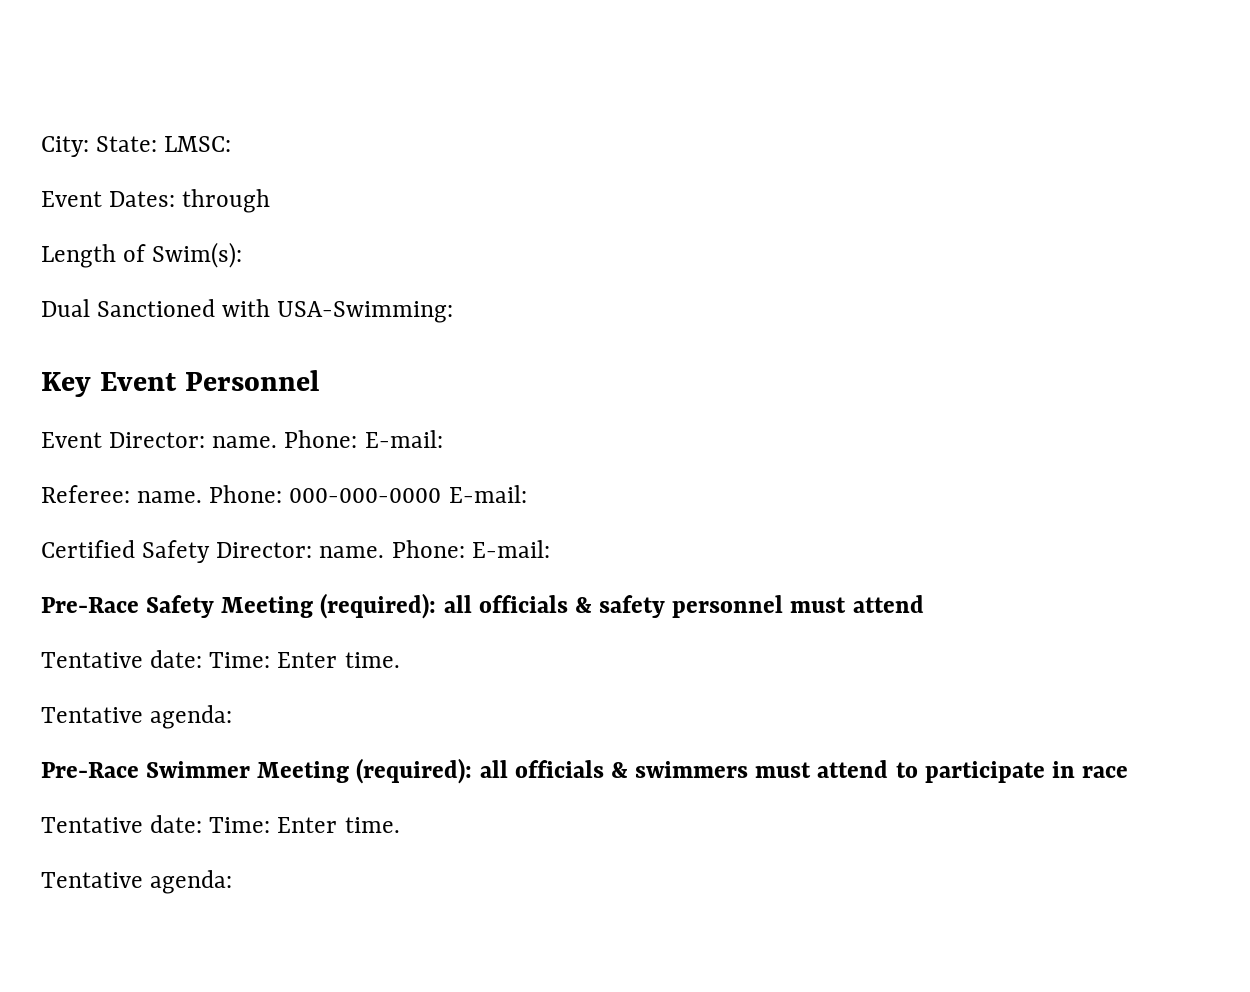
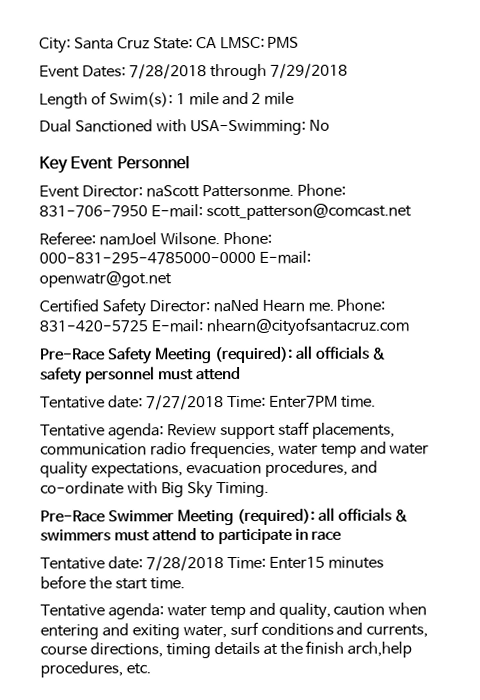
[96,136,158,152] State: -> [73,37,217,50] Santa Cruz State: CA
(232, 144) none -> [267,36,300,48] PMS
(176, 199) none -> [128,64,207,80] 7/28/2018
(271, 201) none -> [269,63,348,79] 7/29/2018
(243, 255) none -> [175,91,295,106] 1 mile and 2 mile
(454, 312) none -> [308,119,330,131] No
[212,430,443,448] name. Phone: E-mail: -> [145,183,346,198] [39,203,412,221] naScott Pattersonme. Phone: 831-706-7950 E-mail: scott_patterson@comcast.net
[137,485,527,503] name. Phone: 000-000-0000 E-mail: -> [98,231,272,246] [39,250,311,265] [39,271,172,288] namJoel Wilsone. Phone: 000-831-295-4785000-0000 E-mail: openwatr@got.net
[319,540,550,558] name. Phone: E-mail: -> [212,298,386,313] [39,317,409,337] naNed Hearn me. Phone: 831-420-5725 E-mail: nhearn@cityofsantacruz.com
[209,652,400,668] [41,705,233,729] Time: Enter time. // Tentative agenda: -> [145,395,376,411] [40,421,395,440] [40,440,430,459] [40,460,378,479] [40,481,269,499] 7/27/2018 Time: Enter7PM time. // Tentative agenda: Review support staff placements, communication radio frequencies, water temp and water quality expectations, evacuation procedures, and co-ordinate with Big Sky Timing.
[209,817,400,833] [41,870,233,894] Time: Enter time. // Tentative agenda: -> [145,556,384,572] [40,575,185,590] [40,602,428,620] [40,621,429,640] [40,640,413,659] [40,661,151,678] 7/28/2018 Time: Enter15 minutes before the start time. // Tentative agenda: water temp and quality, caution when entering and exiting water, surf conditions and currents, course directions, timing details at the finish arch,help procedures, etc.

